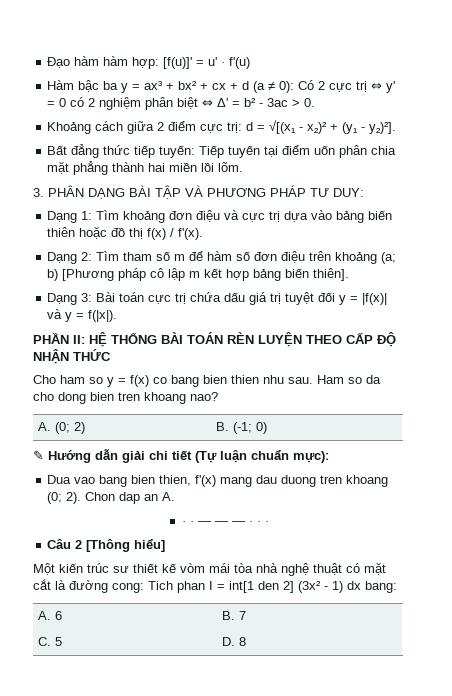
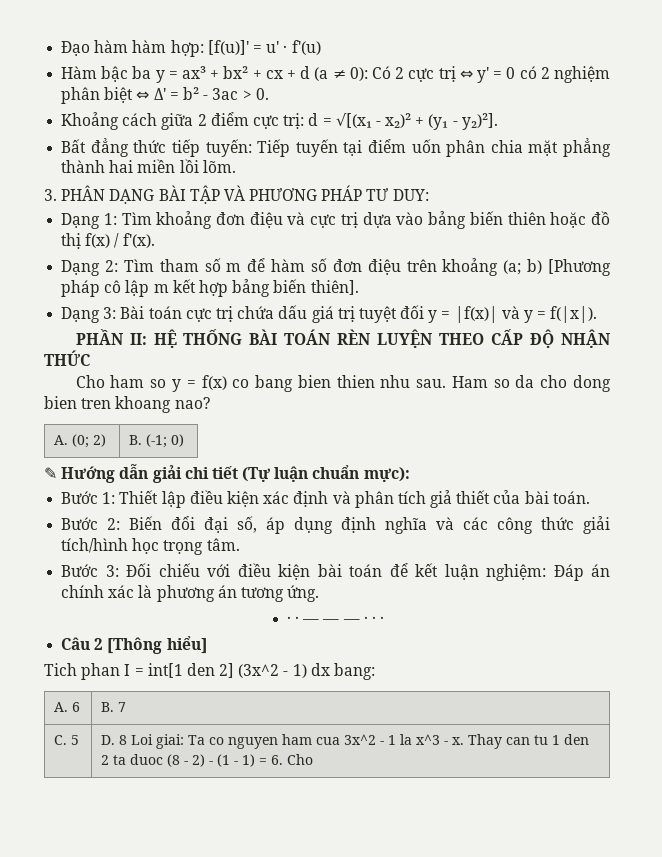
[47,475,389,487] [47,492,176,504] Dua vao bang bien thien, f'(x) mang dau duong tren khoang (0; 2). Chon dap an A. -> [61,490,590,508] [61,516,610,534] [61,538,240,555] [61,563,610,581] [61,585,320,602] Bước 1: Thiết lập điều kiện xác định và phân tích giả thiết của bài toán. // Bước 2: Biến đổi đại số, áp dụng định nghĩa và các công thức giải tích/hình học trọng tâm. // Bước 3: Đối chiếu với điều kiện bài toán để kết luận nghiệm: Đáp án chính xác là phương án tương ứng.
[33,562,386,576] [33,579,144,593] Một kiến trúc sư thiết kế vòm mái tòa nhà nghệ thuật có mặt cắt là đường cong: -> (207, 645) none
[298,581,321,593] (3x² -> [238,664,280,678] (3x^2
(247, 641) none -> [131,734,590,749] [101,754,314,767] Loi giai: Ta co nguyen ham cua 3x^2 - 1 la x^3 - x. Thay can tu 1 den 2 ta duoc (8 - 2) - (1 - 1) = 6. Cho

